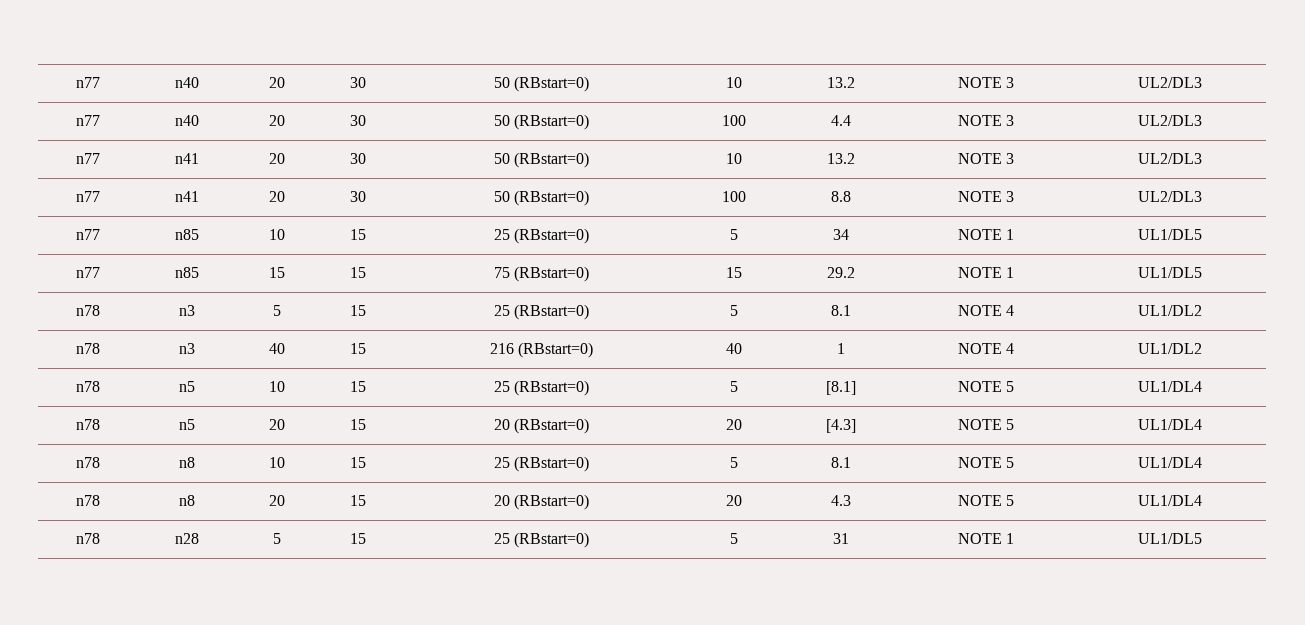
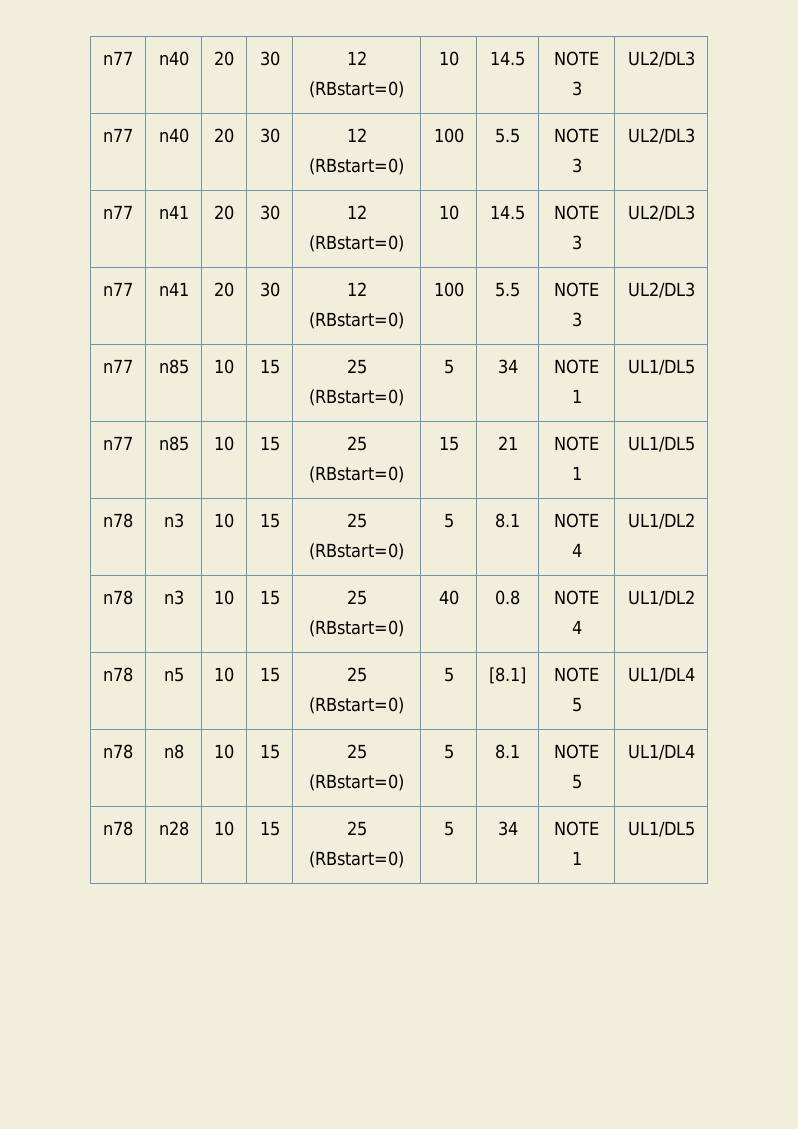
[76,77,100,88] [175,77,199,88] [269,77,285,88] [350,77,366,88] [493,76,590,92] [726,77,742,88] [826,77,855,88] n77 | n40 | 20 | 30 | 50 (RBstart=0) | 10 | 13.2 -> [103,51,133,65] [158,51,189,66] [214,51,234,66] [259,51,280,66] [346,51,367,65] [309,81,404,98] [438,51,459,66] [490,51,525,66] n77 | n40 | 20 | 30 | 12 (RBstart=0) | 10 | 14.5
[493,114,590,130] [722,115,746,126] [830,115,851,126] [957,115,1015,126] [1138,115,1202,126] [76,153,100,164] [175,153,199,164] [269,153,285,164] [350,153,366,164] [493,152,590,168] [726,153,742,164] [826,153,855,164] [957,153,1015,164] [1138,153,1202,164] [76,191,100,202] [175,191,199,202] [269,191,285,202] [350,191,366,202] [493,190,590,206] [722,191,746,202] [830,191,851,202] 50 (RBstart=0) | 100 | 4.4 | NOTE 3 | UL2/DL3 // n77 | n41 | 20 | 30 | 50 (RBstart=0) | 10 | 13.2 | NOTE 3 | UL2/DL3 // n77 | n41 | 20 | 30 | 50 (RBstart=0) | 100 | 8.8 -> [346,128,367,142] [309,158,404,175] [433,128,464,143] [495,128,520,143] [554,128,599,143] [571,158,582,173] [627,128,695,144] [103,205,133,219] [158,205,189,219] [214,205,234,220] [259,205,280,220] [346,205,367,219] [309,235,404,252] [438,205,459,220] [490,205,525,220] [554,205,599,220] [571,235,582,250] [627,205,695,221] [103,282,133,296] [158,282,189,296] [214,282,234,297] [259,282,280,297] [346,282,367,296] [309,312,404,329] [433,282,464,297] [495,282,520,297] 12 (RBstart=0) | 100 | 5.5 | NOTE 3 | UL2/DL3 // n77 | n41 | 20 | 30 | 12 (RBstart=0) | 10 | 14.5 | NOTE 3 | UL2/DL3 // n77 | n41 | 20 | 30 | 12 (RBstart=0) | 100 | 5.5
[269,267,285,278] [350,267,366,278] [493,267,510,278] 15 | 15 | 75 -> [214,436,234,451] [259,436,280,451] [346,436,367,451] 10 | 15 | 25
[826,267,855,278] 29.2 -> [497,436,518,450] 21
[273,305,281,316] 5 -> [214,513,234,528] 10
[269,343,285,354] [350,343,366,354] [489,343,514,354] 40 | 15 | 216 -> [214,590,234,605] [259,590,280,605] [346,590,367,605] 10 | 15 | 25
[836,343,845,354] 1 -> [495,590,520,605] 0.8
[76,419,100,430] [179,419,195,430] [269,419,285,430] [350,419,366,430] [493,418,590,434] [726,419,742,430] [825,419,856,433] [957,419,1015,430] [1138,419,1202,430] // n78 | n5 | 20 | 15 | 20 (RBstart=0) | 20 | [4.3] | NOTE 5 | UL1/DL4 -> (695, 675) none
[76,495,100,506] [179,495,195,506] [269,495,285,506] [350,495,366,506] [493,494,590,510] [726,495,742,506] [830,495,851,506] [957,495,1015,506] [1138,495,1202,506] // n78 | n8 | 20 | 15 | 20 (RBstart=0) | 20 | 4.3 | NOTE 5 | UL1/DL4 -> (695, 752) none
[273,533,281,544] [350,533,366,544] [493,532,590,548] [730,533,738,544] [832,533,849,544] 5 | 15 | 25 (RBstart=0) | 5 | 31 -> [214,821,234,836] [259,821,280,836] [346,821,367,836] [309,851,404,868] [443,821,454,836] [497,821,518,836] 10 | 15 | 25 (RBstart=0) | 5 | 34

